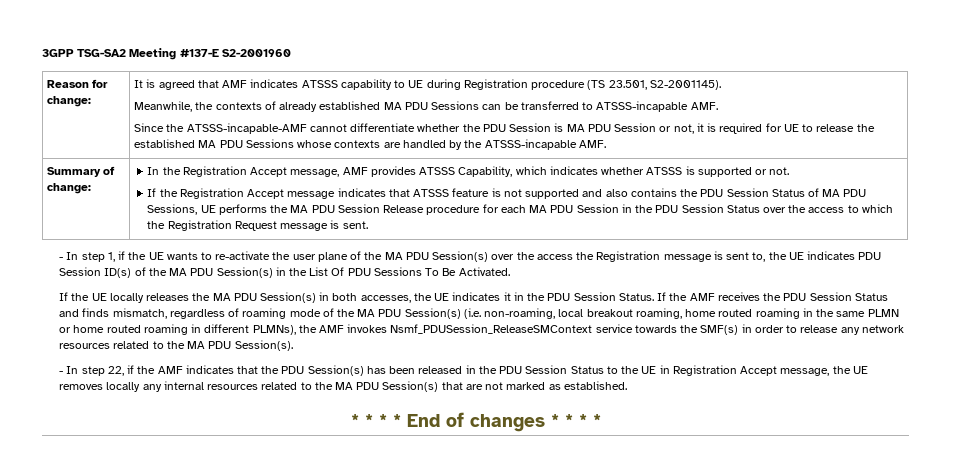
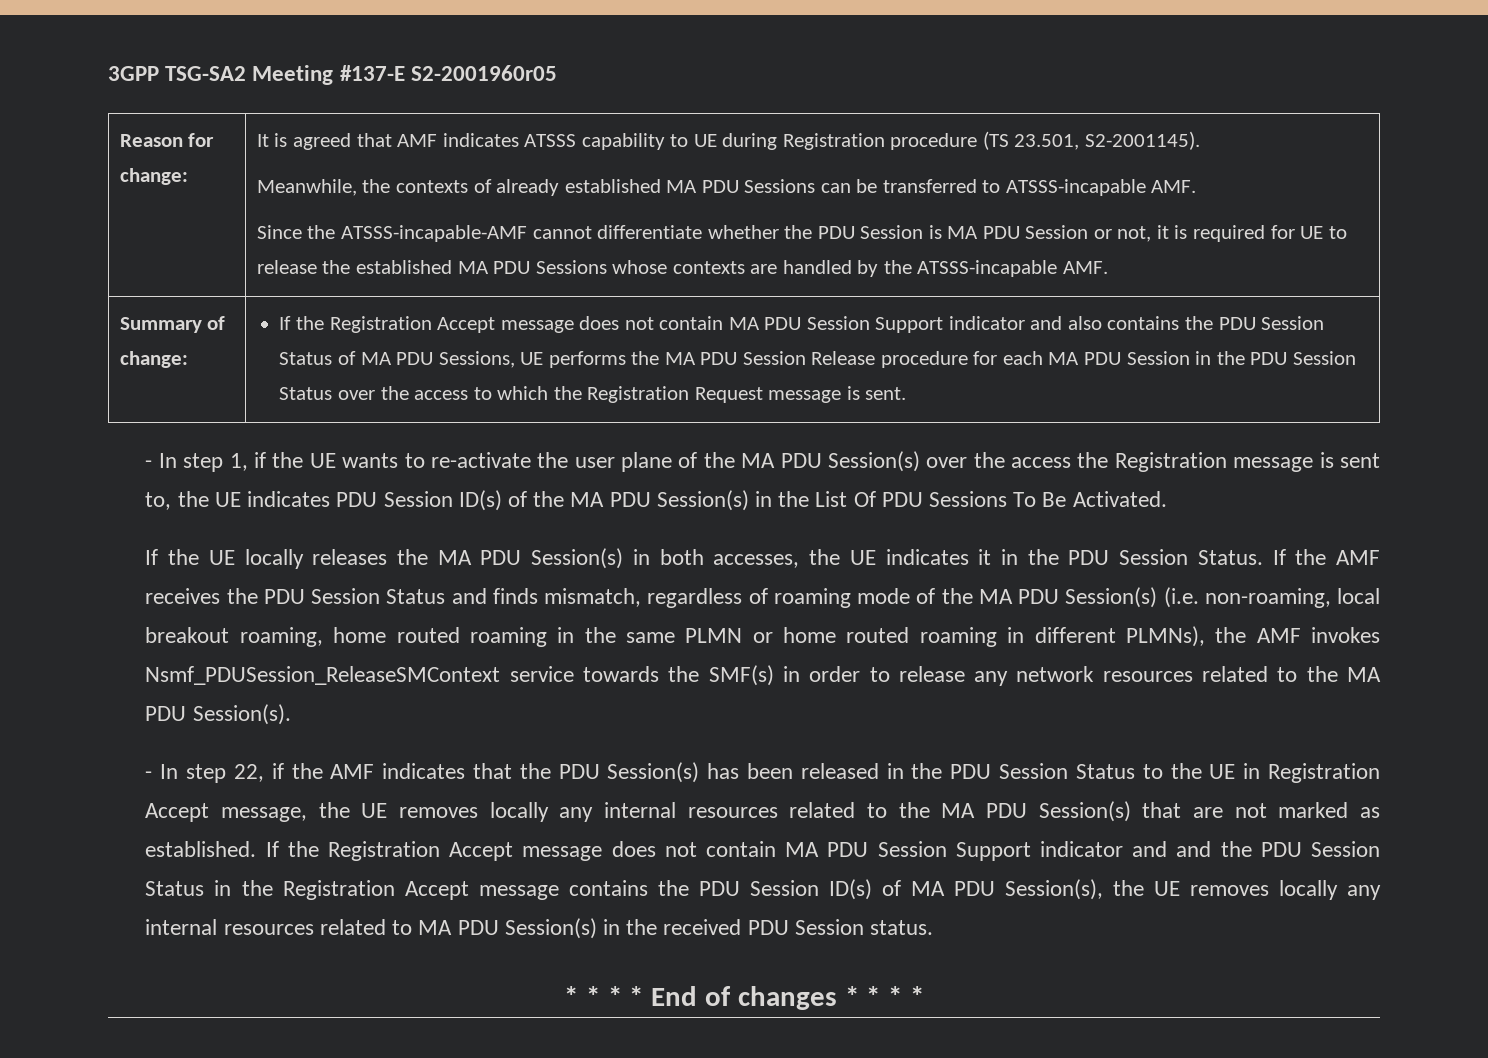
[221,49,291,57] S2-2001960 -> [410,65,557,81] S2-2001960r05
[147,166,790,177] [147,188,580,199] In the Registration Accept message, AMF provides ATSSS Capability, which indicates whether ATSSS is supported or not. // If the Registration Accept message indicates that ATSSS feature is not supported -> [279,316,1025,333] If the Registration Accept message does not contain MA PDU Session Support indicator
(627, 385) none -> [265,841,1380,861] [145,879,1381,900] [145,918,933,939] If the Registration Accept message does not contain MA PDU Session Support indicator and and the PDU Session Status in the Registration Accept message contains the PDU Session ID(s) of MA PDU Session(s), the UE removes locally any internal resources related to MA PDU Session(s) in the received PDU Session status.

